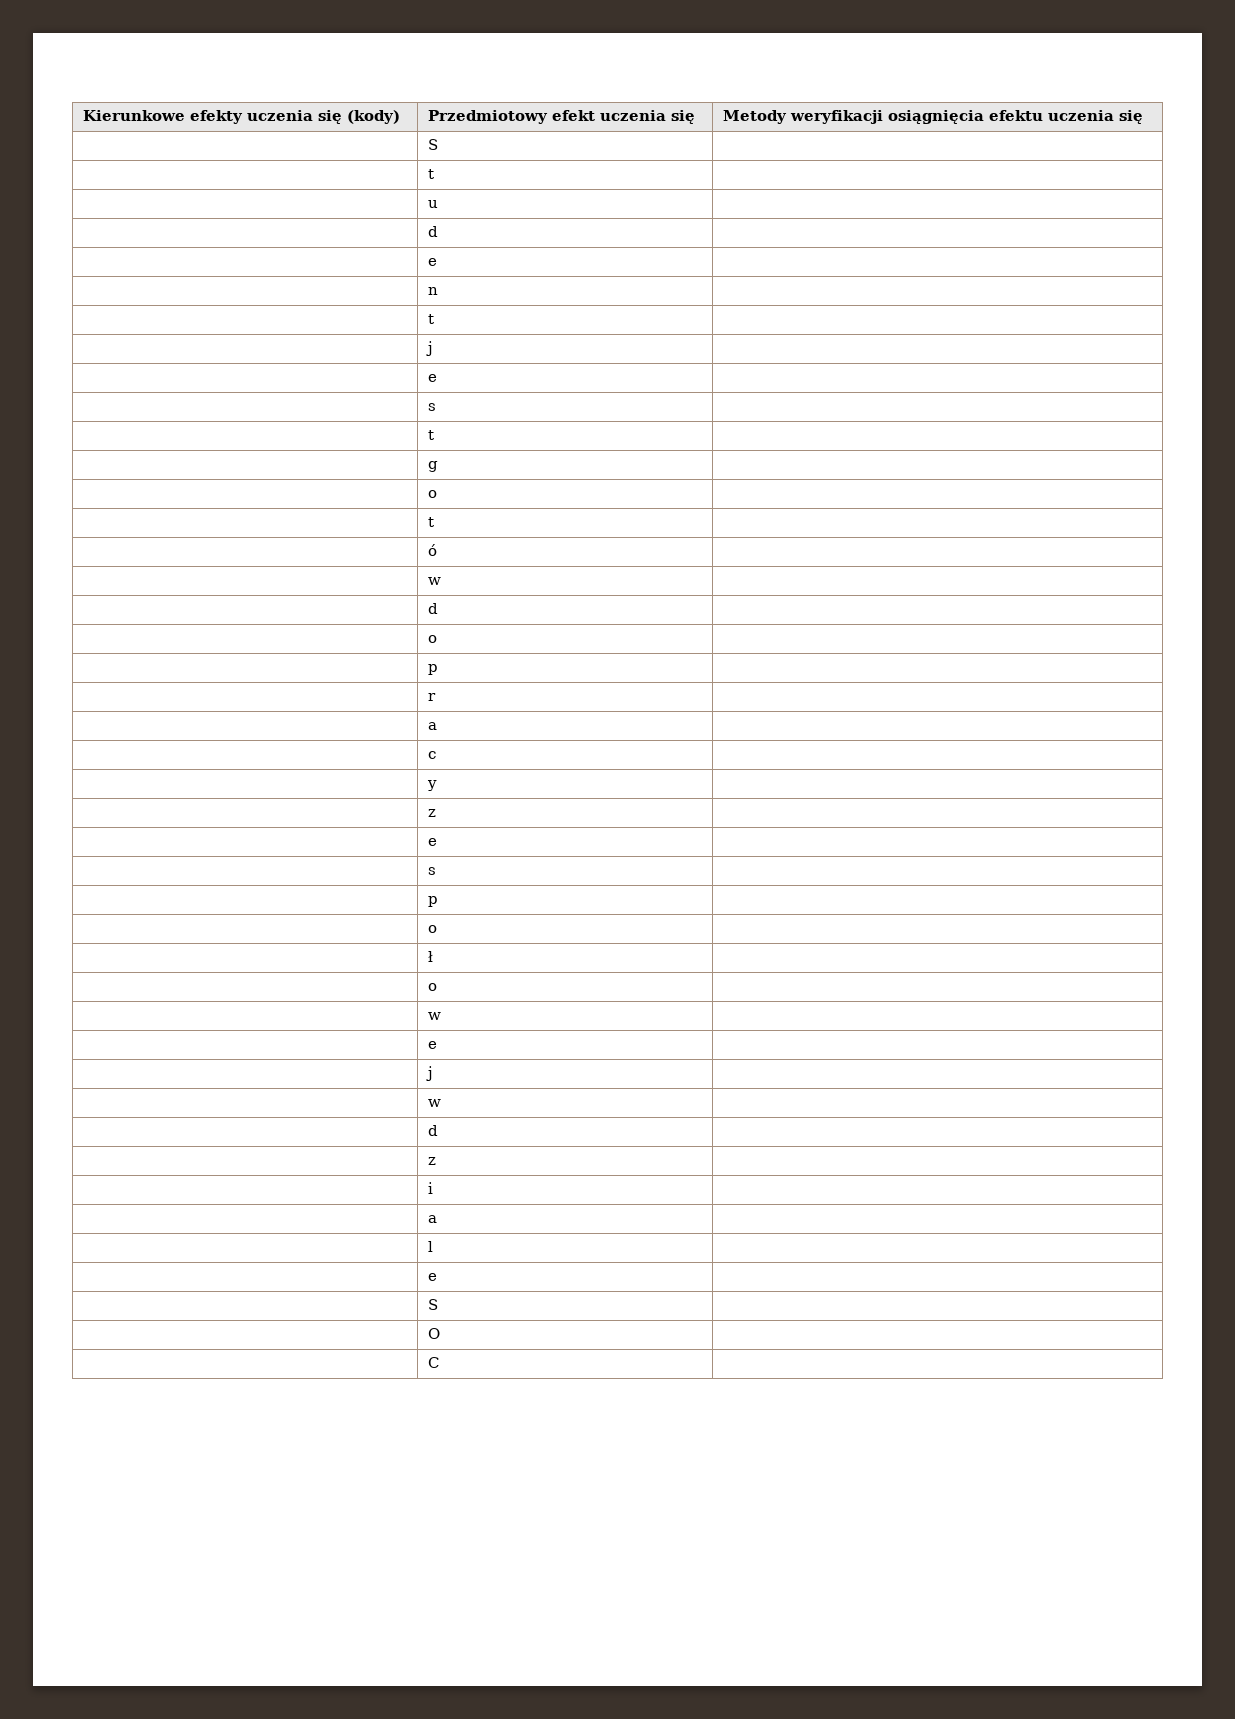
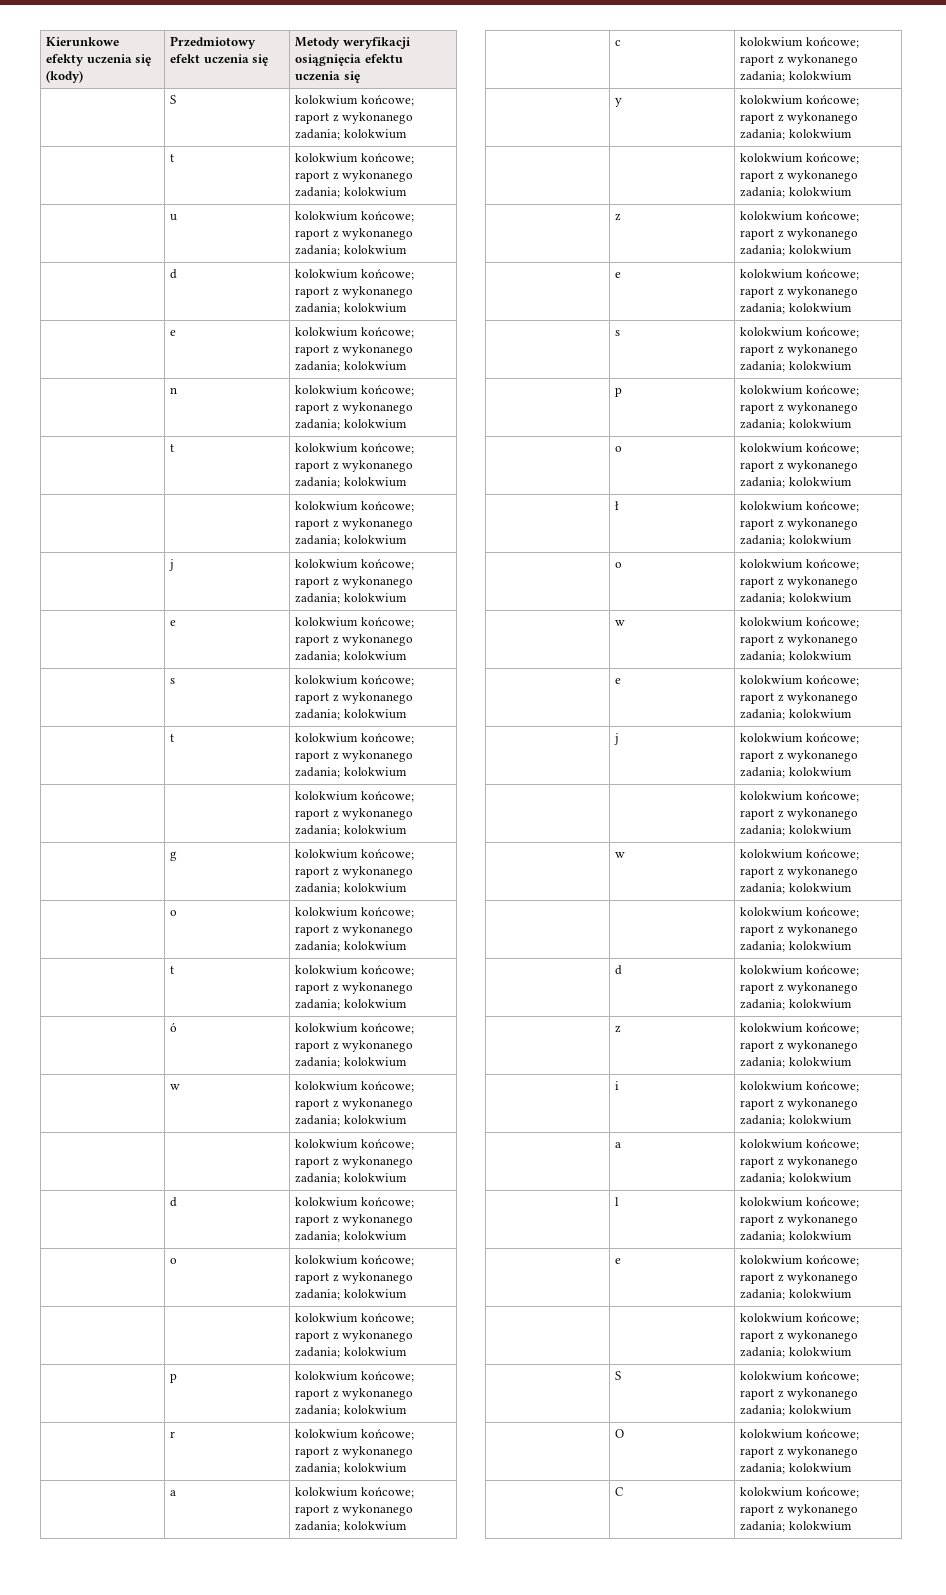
[428,169,435,179] [428,200,439,208] [428,226,439,237] [428,258,438,266] [428,287,439,295] [428,314,435,324] [426,341,434,356] [428,374,438,382] [428,403,437,411] [428,430,435,440] [428,461,439,472] [428,490,438,498] [428,517,435,527] [428,544,438,556] [428,577,442,585] [428,603,439,614] [428,635,438,643] [428,664,439,675] [428,693,437,701] [428,722,438,730] [428,751,437,759] [427,780,438,791] [428,809,437,817] [428,838,438,846] [428,867,437,875] [428,896,439,907] [428,925,438,933] [428,951,434,962] [428,983,438,991] [428,1012,442,1020] [428,1041,438,1049] [426,1066,434,1081] [428,1099,442,1107] [428,1125,439,1136] [428,1157,437,1165] [428,1182,434,1194] [428,1215,438,1223] [428,1241,434,1252] [428,1273,438,1281] [428,1299,439,1310] [428,1328,441,1339] [428,1357,440,1368] // | t | // | u | // | d | // | e | // | n | // | t | // | j | // | e | // | s | // | t | // | g | // | o | // | t | // | ó | // | w | // | d | // | o | // | p | // | r | // | a | // | c | // | y | // | z | // | e | // | s | // | p | // | o | // | ł | // | o | // | w | // | e | // | j | // | w | // | d | // | z | // | i | // | a | // | l | // | e | // | S | // | O | // | C | -> [295,95,414,106] [295,112,414,124] [295,129,407,140] [170,154,175,162] [295,153,414,164] [295,170,414,182] [295,187,407,198] [170,214,178,221] [295,211,414,222] [295,228,414,240] [295,245,407,256] [170,269,178,279] [295,269,414,280] [295,286,414,298] [295,303,407,314] [170,330,177,336] [295,327,414,338] [295,344,414,356] [295,361,407,372] [170,387,178,394] [295,385,414,396] [295,402,414,414] [295,419,407,430] [170,444,175,452] [295,443,414,454] [295,460,414,472] [295,477,407,488] [295,501,414,512] [295,518,414,530] [295,535,407,546] [169,559,175,571] [295,559,414,570] [295,576,414,588] [295,593,407,604] [170,620,177,626] [295,617,414,628] [295,634,414,646] [295,651,407,662] [170,678,176,684] [295,675,414,686] [295,692,414,704] [295,709,407,720] [170,734,175,742] [295,733,414,744] [295,750,414,762] [295,767,407,778] [295,791,414,802] [295,808,414,820] [295,825,407,836] [170,851,178,861] [295,849,414,860] [295,866,414,878] [295,883,407,894] [170,910,178,916] [295,907,414,918] [295,924,414,936] [295,941,407,952] [170,966,175,974] [295,965,414,976] [295,982,414,994] [295,999,407,1010] [170,1022,178,1032] [295,1023,414,1034] [295,1040,414,1052] [295,1057,407,1068] [170,1084,181,1090] [295,1081,414,1092] [295,1098,414,1110] [295,1115,407,1126] [295,1139,414,1150] [295,1156,414,1168] [295,1173,407,1184] [170,1197,178,1207] [295,1197,414,1208] [295,1214,414,1226] [295,1231,407,1242] [170,1258,178,1264] [295,1255,414,1266] [295,1272,414,1284] [295,1289,407,1300] [295,1313,414,1324] [295,1330,414,1342] [295,1347,407,1358] [170,1373,178,1383] [295,1371,414,1382] [295,1388,414,1400] [295,1405,407,1416] [170,1431,176,1438] [295,1429,414,1440] [295,1446,414,1458] [295,1463,407,1474] [170,1490,177,1496] [295,1487,414,1498] [295,1504,414,1516] [295,1521,407,1532] [615,40,622,46] [740,37,859,48] [740,54,859,66] [740,71,852,82] [615,98,623,107] [740,95,859,106] [740,112,859,124] [740,129,852,140] [740,153,859,164] [740,170,859,182] [740,187,852,198] [615,213,622,221] [740,211,859,222] [740,228,859,240] [740,245,852,256] [615,272,622,278] [740,269,859,280] [740,286,859,298] [740,303,852,314] [615,330,621,336] [740,327,859,338] [740,344,859,356] [740,361,852,372] [615,387,623,397] [740,385,859,396] [740,402,859,414] [740,419,852,430] [615,446,623,452] [740,443,859,454] [740,460,859,472] [740,477,852,488] [615,501,620,510] [740,501,859,512] [740,518,859,530] [740,535,852,546] [615,562,623,568] [740,559,859,570] [740,576,859,588] [740,593,852,604] [615,620,626,626] [740,617,859,628] [740,634,859,646] [740,651,852,662] [615,678,622,684] [740,675,859,686] [740,692,859,704] [740,709,852,720] [614,733,620,745] [740,733,859,744] [740,750,859,762] [740,767,852,778] [740,791,859,802] [740,808,859,820] [740,825,852,836] [615,852,626,858] [740,849,859,860] [740,866,859,878] [740,883,852,894] [740,907,859,918] [740,924,859,936] [740,941,852,952] [615,965,623,975] [740,965,859,976] [740,982,859,994] [740,999,852,1010] [615,1025,622,1033] [740,1023,859,1034] [740,1040,859,1052] [740,1057,852,1068] [615,1081,620,1090] [740,1081,859,1092] [740,1098,859,1110] [740,1115,852,1126] [615,1142,622,1148] [740,1139,859,1150] [740,1156,859,1168] [740,1173,852,1184] [615,1197,620,1206] [740,1197,859,1208] [740,1214,859,1226] [740,1231,852,1242] [615,1258,622,1264] [740,1255,859,1266] [740,1272,859,1284] [740,1289,852,1300] [740,1313,859,1324] [740,1330,859,1342] [740,1347,852,1358] [615,1371,622,1380] [740,1371,859,1382] [740,1388,859,1400] [740,1405,852,1416] [615,1429,625,1438] [740,1429,859,1440] [740,1446,859,1458] [740,1463,852,1474] [615,1487,624,1496] [740,1487,859,1498] [740,1504,859,1516] [740,1521,852,1532] kolokwium końcowe; raport z wykonanego zadania; kolokwium // | t | kolokwium końcowe; raport z wykonanego zadania; kolokwium // | u | kolokwium końcowe; raport z wykonanego zadania; kolokwium // | d | kolokwium końcowe; raport z wykonanego zadania; kolokwium // | e | kolokwium końcowe; raport z wykonanego zadania; kolokwium // | n | kolokwium końcowe; raport z wykonanego zadania; kolokwium // | t | kolokwium końcowe; raport z wykonanego zadania; kolokwium // | | kolokwium końcowe; raport z wykonanego zadania; kolokwium // | j | kolokwium końcowe; raport z wykonanego zadania; kolokwium // | e | kolokwium końcowe; raport z wykonanego zadania; kolokwium // | s | kolokwium końcowe; raport z wykonanego zadania; kolokwium // | t | kolokwium końcowe; raport z wykonanego zadania; kolokwium // | | kolokwium końcowe; raport z wykonanego zadania; kolokwium // | g | kolokwium końcowe; raport z wykonanego zadania; kolokwium // | o | kolokwium końcowe; raport z wykonanego zadania; kolokwium // | t | kolokwium końcowe; raport z wykonanego zadania; kolokwium // | ó | kolokwium końcowe; raport z wykonanego zadania; kolokwium // | w | kolokwium końcowe; raport z wykonanego zadania; kolokwium // | | kolokwium końcowe; raport z wykonanego zadania; kolokwium // | d | kolokwium końcowe; raport z wykonanego zadania; kolokwium // | o | kolokwium końcowe; raport z wykonanego zadania; kolokwium // | | kolokwium końcowe; raport z wykonanego zadania; kolokwium // | p | kolokwium końcowe; raport z wykonanego zadania; kolokwium // | r | kolokwium końcowe; raport z wykonanego zadania; kolokwium // | a | kolokwium końcowe; raport z wykonanego zadania; kolokwium // | c | kolokwium końcowe; raport z wykonanego zadania; kolokwium // | y | kolokwium końcowe; raport z wykonanego zadania; kolokwium // | | kolokwium końcowe; raport z wykonanego zadania; kolokwium // | z | kolokwium końcowe; raport z wykonanego zadania; kolokwium // | e | kolokwium końcowe; raport z wykonanego zadania; kolokwium // | s | kolokwium końcowe; raport z wykonanego zadania; kolokwium // | p | kolokwium końcowe; raport z wykonanego zadania; kolokwium // | o | kolokwium końcowe; raport z wykonanego zadania; kolokwium // | ł | kolokwium końcowe; raport z wykonanego zadania; kolokwium // | o | kolokwium końcowe; raport z wykonanego zadania; kolokwium // | w | kolokwium końcowe; raport z wykonanego zadania; kolokwium // | e | kolokwium końcowe; raport z wykonanego zadania; kolokwium // | j | kolokwium końcowe; raport z wykonanego zadania; kolokwium // | | kolokwium końcowe; raport z wykonanego zadania; kolokwium // | w | kolokwium końcowe; raport z wykonanego zadania; kolokwium // | | kolokwium końcowe; raport z wykonanego zadania; kolokwium // | d | kolokwium końcowe; raport z wykonanego zadania; kolokwium // | z | kolokwium końcowe; raport z wykonanego zadania; kolokwium // | i | kolokwium końcowe; raport z wykonanego zadania; kolokwium // | a | kolokwium końcowe; raport z wykonanego zadania; kolokwium // | l | kolokwium końcowe; raport z wykonanego zadania; kolokwium // | e | kolokwium końcowe; raport z wykonanego zadania; kolokwium // | | kolokwium końcowe; raport z wykonanego zadania; kolokwium // | S | kolokwium końcowe; raport z wykonanego zadania; kolokwium // | O | kolokwium końcowe; raport z wykonanego zadania; kolokwium // | C | kolokwium końcowe; raport z wykonanego zadania; kolokwium

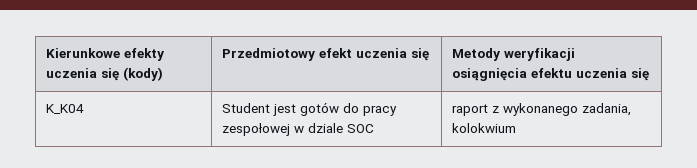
[170,95,177,104] [295,95,414,106] [295,112,414,124] [295,129,407,140] [170,154,175,162] [295,153,414,164] [295,170,414,182] [295,187,407,198] [170,214,178,221] [295,211,414,222] [295,228,414,240] [295,245,407,256] [170,269,178,279] [295,269,414,280] [295,286,414,298] [295,303,407,314] [170,330,177,336] [295,327,414,338] [295,344,414,356] [295,361,407,372] [170,387,178,394] [295,385,414,396] [295,402,414,414] [295,419,407,430] [170,444,175,452] [295,443,414,454] [295,460,414,472] [295,477,407,488] [295,501,414,512] [295,518,414,530] [295,535,407,546] [169,559,175,571] [295,559,414,570] [295,576,414,588] [295,593,407,604] [170,620,177,626] [295,617,414,628] [295,634,414,646] [295,651,407,662] [170,678,176,684] [295,675,414,686] [295,692,414,704] [295,709,407,720] [170,734,175,742] [295,733,414,744] [295,750,414,762] [295,767,407,778] [295,791,414,802] [295,808,414,820] [295,825,407,836] [170,851,178,861] [295,849,414,860] [295,866,414,878] [295,883,407,894] [170,910,178,916] [295,907,414,918] [295,924,414,936] [295,941,407,952] [170,966,175,974] [295,965,414,976] [295,982,414,994] [295,999,407,1010] [170,1022,178,1032] [295,1023,414,1034] [295,1040,414,1052] [295,1057,407,1068] [170,1084,181,1090] [295,1081,414,1092] [295,1098,414,1110] [295,1115,407,1126] [295,1139,414,1150] [295,1156,414,1168] [295,1173,407,1184] [170,1197,178,1207] [295,1197,414,1208] [295,1214,414,1226] [295,1231,407,1242] [170,1258,178,1264] [295,1255,414,1266] [295,1272,414,1284] [295,1289,407,1300] [295,1313,414,1324] [295,1330,414,1342] [295,1347,407,1358] [170,1373,178,1383] [295,1371,414,1382] [295,1388,414,1400] [295,1405,407,1416] [170,1431,176,1438] [295,1429,414,1440] [295,1446,414,1458] [295,1463,407,1474] [170,1490,177,1496] [295,1487,414,1498] [295,1504,414,1516] [295,1521,407,1532] [615,40,622,46] [740,37,859,48] [740,54,859,66] [740,71,852,82] [615,98,623,107] [740,95,859,106] [740,112,859,124] [740,129,852,140] [740,153,859,164] [740,170,859,182] [740,187,852,198] [615,213,622,221] [740,211,859,222] [740,228,859,240] [740,245,852,256] [615,272,622,278] [740,269,859,280] [740,286,859,298] [740,303,852,314] [615,330,621,336] [740,327,859,338] [740,344,859,356] [740,361,852,372] [615,387,623,397] [740,385,859,396] [740,402,859,414] [740,419,852,430] [615,446,623,452] [740,443,859,454] [740,460,859,472] [740,477,852,488] [615,501,620,510] [740,501,859,512] [740,518,859,530] [740,535,852,546] [615,562,623,568] [740,559,859,570] [740,576,859,588] [740,593,852,604] [615,620,626,626] [740,617,859,628] [740,634,859,646] [740,651,852,662] [615,678,622,684] [740,675,859,686] [740,692,859,704] [740,709,852,720] [614,733,620,745] [740,733,859,744] [740,750,859,762] [740,767,852,778] [740,791,859,802] [740,808,859,820] [740,825,852,836] [615,852,626,858] [740,849,859,860] [740,866,859,878] [740,883,852,894] [740,907,859,918] [740,924,859,936] [740,941,852,952] [615,965,623,975] [740,965,859,976] [740,982,859,994] [740,999,852,1010] [615,1025,622,1033] [740,1023,859,1034] [740,1040,859,1052] [740,1057,852,1068] [615,1081,620,1090] [740,1081,859,1092] [740,1098,859,1110] [740,1115,852,1126] [615,1142,622,1148] [740,1139,859,1150] [740,1156,859,1168] [740,1173,852,1184] [615,1197,620,1206] [740,1197,859,1208] [740,1214,859,1226] [740,1231,852,1242] [615,1258,622,1264] [740,1255,859,1266] [740,1272,859,1284] [740,1289,852,1300] [740,1313,859,1324] [740,1330,859,1342] [740,1347,852,1358] [615,1371,622,1380] [740,1371,859,1382] [740,1388,859,1400] [740,1405,852,1416] [615,1429,625,1438] [740,1429,859,1440] [740,1446,859,1458] [740,1463,852,1474] [615,1487,624,1496] [740,1487,859,1498] [740,1504,859,1516] [740,1521,852,1532] | S | kolokwium końcowe; raport z wykonanego zadania; kolokwium // | t | kolokwium końcowe; raport z wykonanego zadania; kolokwium // | u | kolokwium końcowe; raport z wykonanego zadania; kolokwium // | d | kolokwium końcowe; raport z wykonanego zadania; kolokwium // | e | kolokwium końcowe; raport z wykonanego zadania; kolokwium // | n | kolokwium końcowe; raport z wykonanego zadania; kolokwium // | t | kolokwium końcowe; raport z wykonanego zadania; kolokwium // | | kolokwium końcowe; raport z wykonanego zadania; kolokwium // | j | kolokwium końcowe; raport z wykonanego zadania; kolokwium // | e | kolokwium końcowe; raport z wykonanego zadania; kolokwium // | s | kolokwium końcowe; raport z wykonanego zadania; kolokwium // | t | kolokwium końcowe; raport z wykonanego zadania; kolokwium // | | kolokwium końcowe; raport z wykonanego zadania; kolokwium // | g | kolokwium końcowe; raport z wykonanego zadania; kolokwium // | o | kolokwium końcowe; raport z wykonanego zadania; kolokwium // | t | kolokwium końcowe; raport z wykonanego zadania; kolokwium // | ó | kolokwium końcowe; raport z wykonanego zadania; kolokwium // | w | kolokwium końcowe; raport z wykonanego zadania; kolokwium // | | kolokwium końcowe; raport z wykonanego zadania; kolokwium // | d | kolokwium końcowe; raport z wykonanego zadania; kolokwium // | o | kolokwium końcowe; raport z wykonanego zadania; kolokwium // | | kolokwium końcowe; raport z wykonanego zadania; kolokwium // | p | kolokwium końcowe; raport z wykonanego zadania; kolokwium // | r | kolokwium końcowe; raport z wykonanego zadania; kolokwium // | a | kolokwium końcowe; raport z wykonanego zadania; kolokwium // | c | kolokwium końcowe; raport z wykonanego zadania; kolokwium // | y | kolokwium końcowe; raport z wykonanego zadania; kolokwium // | | kolokwium końcowe; raport z wykonanego zadania; kolokwium // | z | kolokwium końcowe; raport z wykonanego zadania; kolokwium // | e | kolokwium końcowe; raport z wykonanego zadania; kolokwium // | s | kolokwium końcowe; raport z wykonanego zadania; kolokwium // | p | kolokwium końcowe; raport z wykonanego zadania; kolokwium // | o | kolokwium końcowe; raport z wykonanego zadania; kolokwium // | ł | kolokwium końcowe; raport z wykonanego zadania; kolokwium // | o | kolokwium końcowe; raport z wykonanego zadania; kolokwium // | w | kolokwium końcowe; raport z wykonanego zadania; kolokwium // | e | kolokwium końcowe; raport z wykonanego zadania; kolokwium // | j | kolokwium końcowe; raport z wykonanego zadania; kolokwium // | | kolokwium końcowe; raport z wykonanego zadania; kolokwium // | w | kolokwium końcowe; raport z wykonanego zadania; kolokwium // | | kolokwium końcowe; raport z wykonanego zadania; kolokwium // | d | kolokwium końcowe; raport z wykonanego zadania; kolokwium // | z | kolokwium końcowe; raport z wykonanego zadania; kolokwium // | i | kolokwium końcowe; raport z wykonanego zadania; kolokwium // | a | kolokwium końcowe; raport z wykonanego zadania; kolokwium // | l | kolokwium końcowe; raport z wykonanego zadania; kolokwium // | e | kolokwium końcowe; raport z wykonanego zadania; kolokwium // | | kolokwium końcowe; raport z wykonanego zadania; kolokwium // | S | kolokwium końcowe; raport z wykonanego zadania; kolokwium // | O | kolokwium końcowe; raport z wykonanego zadania; kolokwium // | C | kolokwium końcowe; raport z wykonanego zadania; kolokwium -> [46,104,85,114] [222,102,398,116] [222,123,375,136] [452,103,632,116] [452,123,517,133] K_K04 | Student jest gotów do pracy zespołowej w dziale SOC | raport z wykonanego zadania, kolokwium

